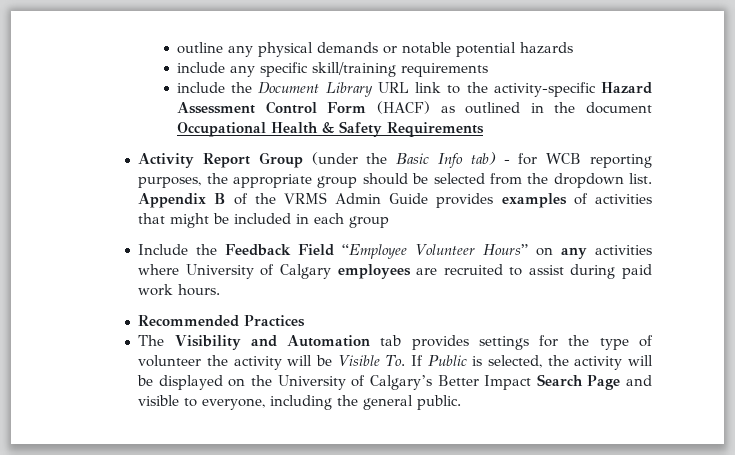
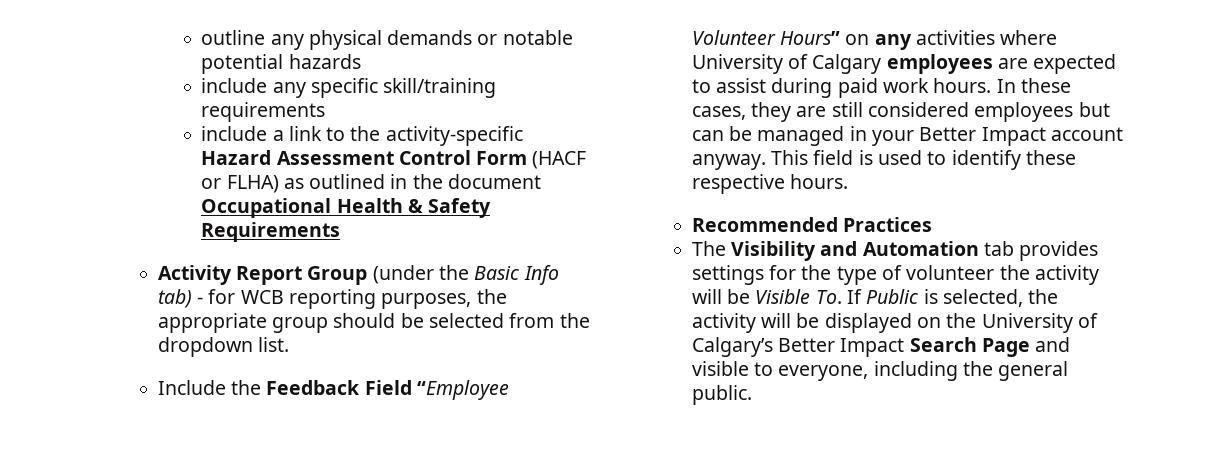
[231,82,409,97] the Document Library URL -> [272,130,284,141] a
[376,101,430,114] (HACF) -> [532,151,587,169] [201,175,279,193] (HACF or FLHA)
[138,192,652,208] [138,213,390,228] Appendix B of the VRMS Admin Guide provides examples of activities that might be included in each group -> (290, 344) none
[443,264,503,275] recruited -> [1033,54,1117,74] expected
(221, 290) none -> [996,78,1071,93] [691,102,1110,122] [691,126,1123,146] [691,150,1076,170] [691,174,849,194] In these cases, they are still considered employees but can be managed in your Better Impact account anyway. This field is used to identify these respective hours.

